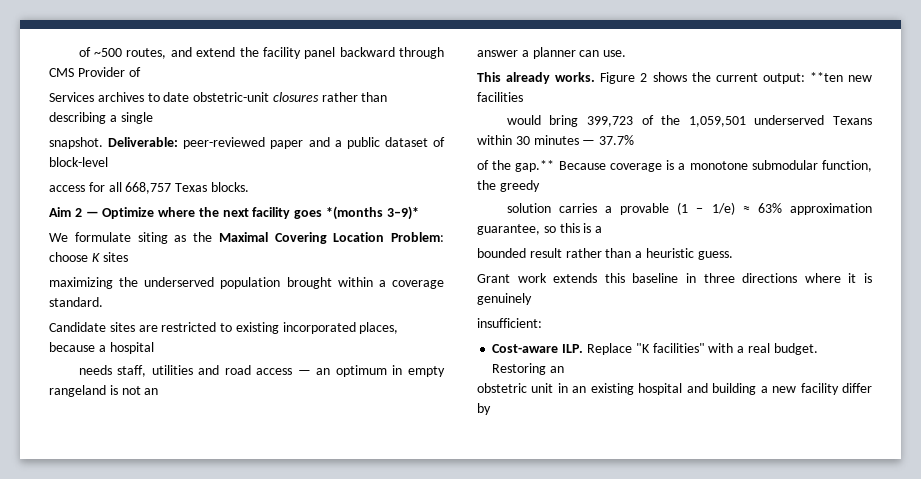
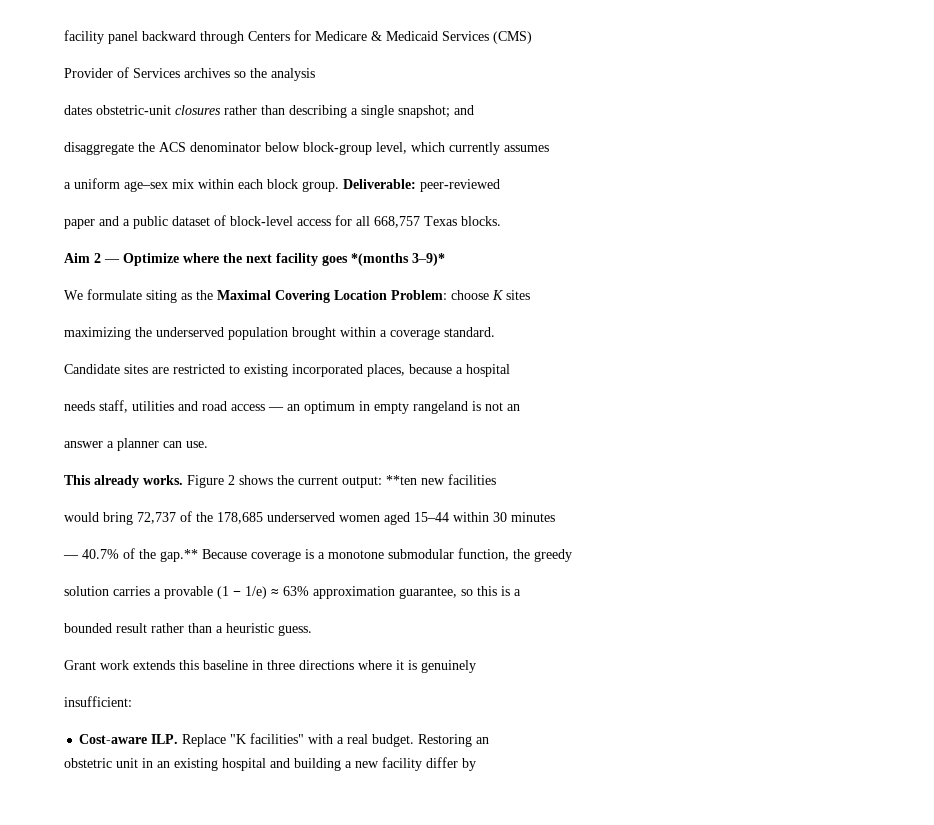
[78,47,444,59] [49,68,74,77] of ~500 routes, and extend the facility panel backward through CMS -> [64,30,532,44] facility panel backward through Centers for Medicare & Medicaid Services (CMS) //
(141, 72) // -> (129, 72) none
[147,92,190,102] to date -> [234,68,315,81] [64,105,92,115] so the analysis // dates
[49,137,103,149] // snapshot. -> [398,105,474,118] [64,142,549,155] [64,178,339,192] snapshot; and // disaggregate the ACS denominator below block-group level, which currently assumes // a uniform age–sex mix within each block group.
(266, 143) none -> (500, 185) //
(108, 162) // -> (293, 221) none
[586,115,872,127] 399,723 of the 1,059,501 underserved Texans -> [137,511,449,525] 72,737 of the 178,685 underserved women aged 15–44
[582,135,635,145] — 37.7% // -> [63,549,119,559] // — 40.7%

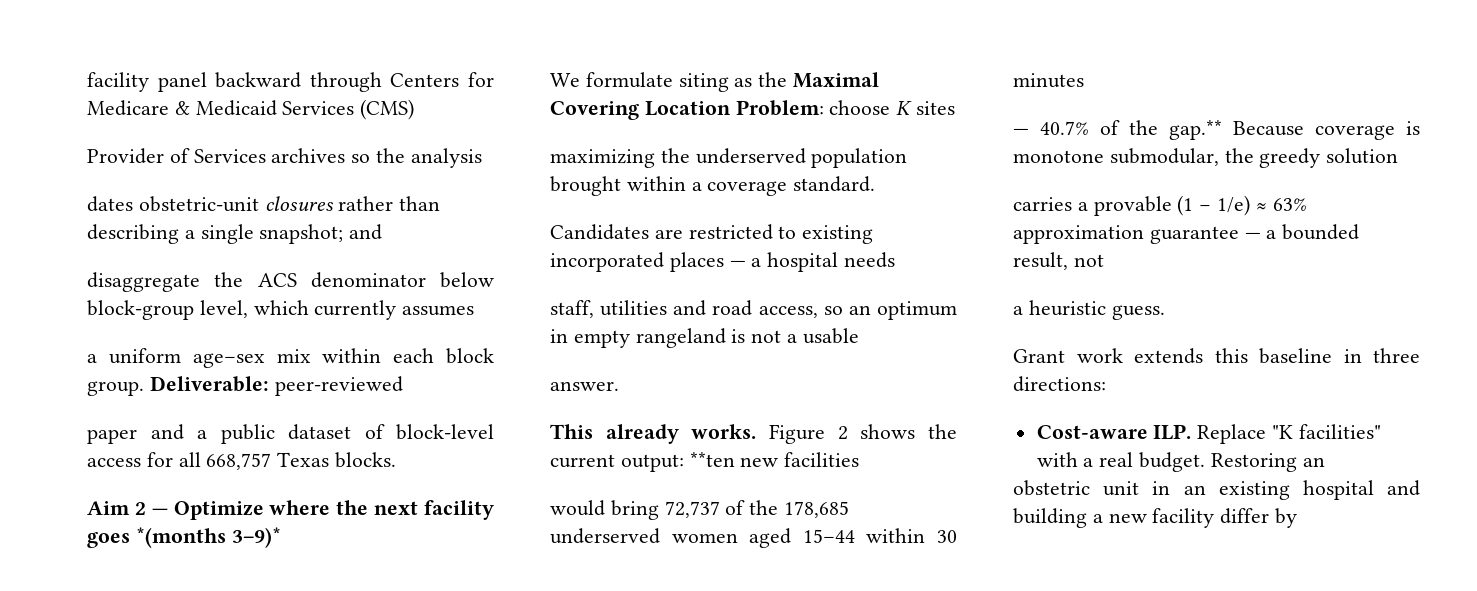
[64,364,148,374] Candidate sites -> [550,224,649,240] Candidates
[367,364,452,377] places, because -> [669,252,746,272] places —
[64,401,95,411] // needs -> [844,252,896,268] needs //
[231,404,284,411] access — -> [758,306,843,318] access, so
[507,404,520,411] [64,438,208,451] an // answer a planner can use. -> [787,328,859,344] [550,381,619,391] a usable // answer.
[318,548,509,561] a monotone submodular function, -> [1013,148,1219,166] monotone submodular,
[64,586,109,596] // solution -> [1326,148,1399,164] solution //
[399,586,521,599] [64,623,212,633] guarantee, so this is a // bounded result rather than -> [1149,224,1360,244] [1013,252,1104,270] guarantee — a bounded result, not //
[299,660,476,673] [64,696,132,707] directions where it is genuinely // insufficient: -> [1013,376,1106,392] directions:

